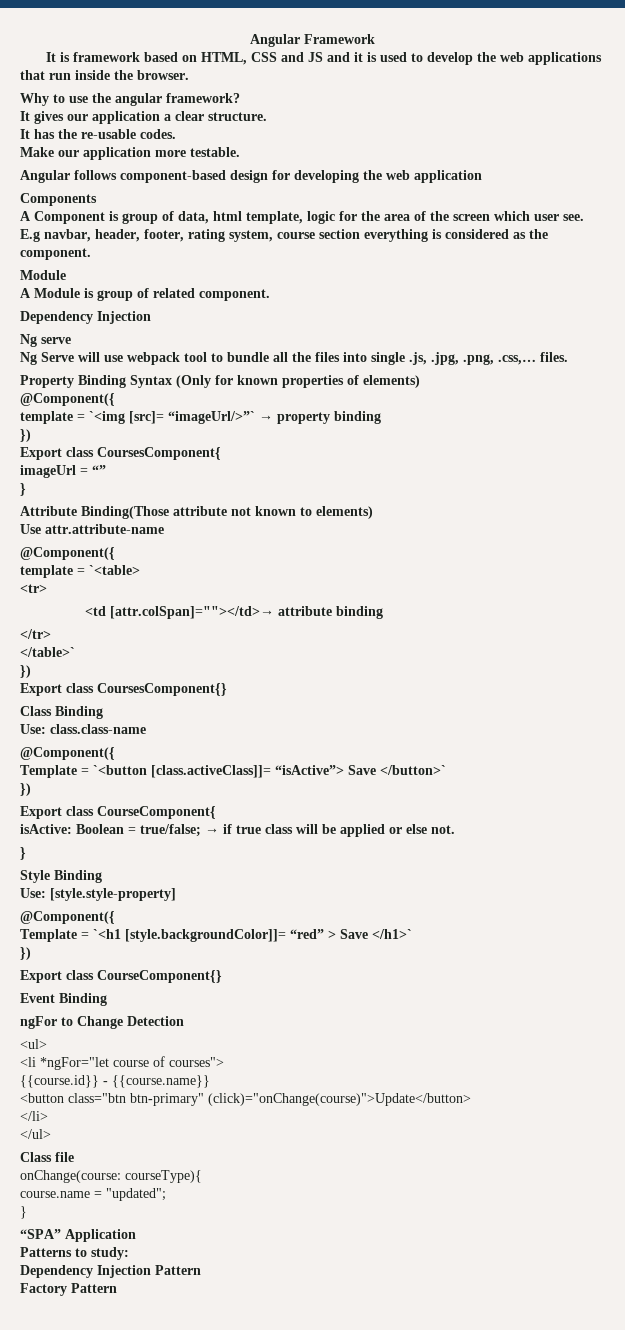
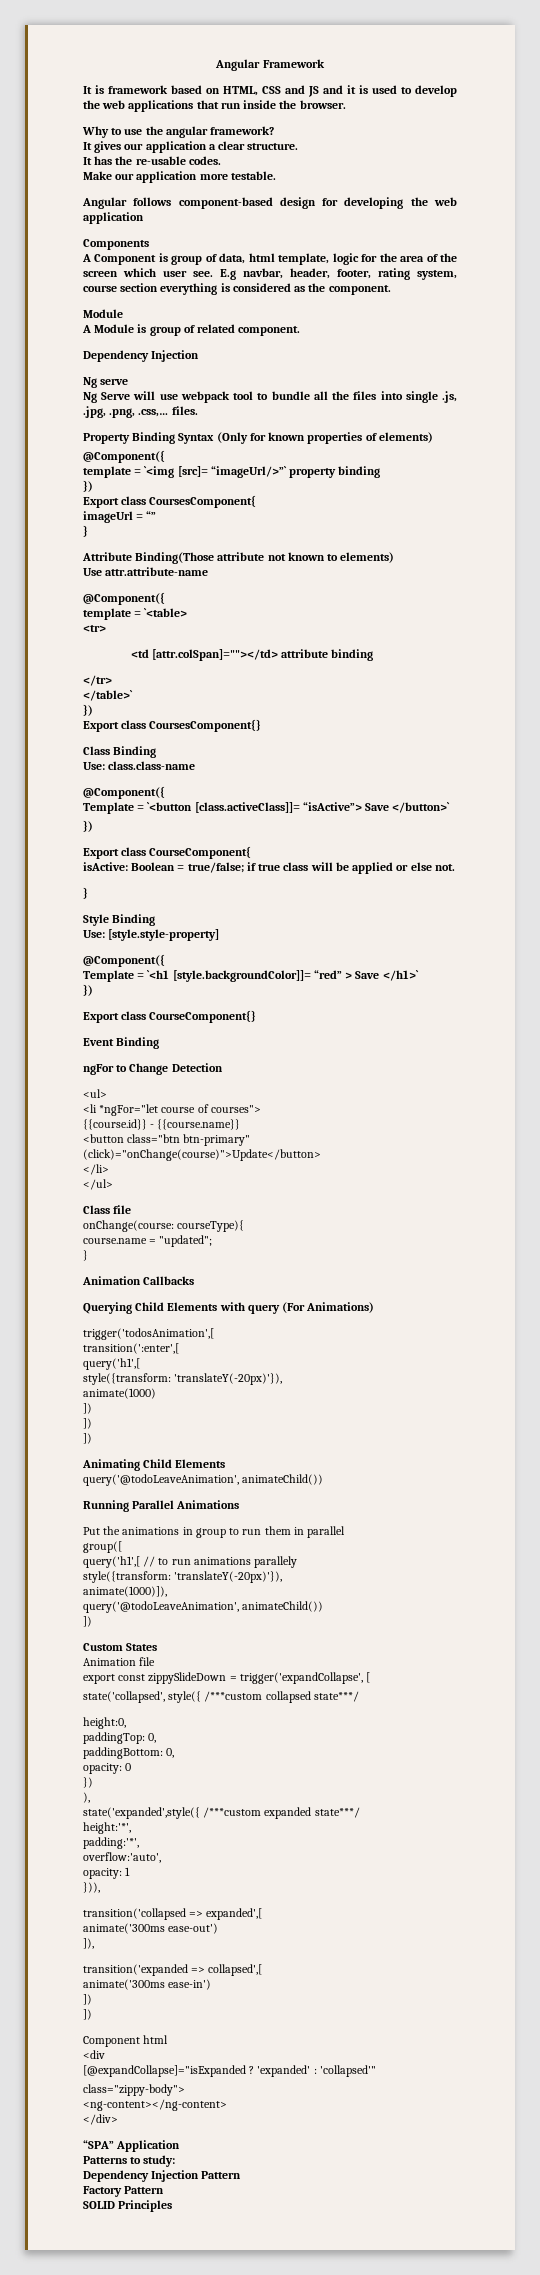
[259,415,273,421] → -> (287, 472) none
[109,606,274,619] [attr.colSpan]=""></td>→ -> [151,649,278,661] [attr.colSpan]=""></td>
[205,828,219,834] → -> (244, 867) none
(27, 1212) none -> [82,1276,195,1285] [83,1302,375,1314] [83,1328,214,1340] [83,1343,179,1354] [83,1358,140,1370] [83,1373,283,1385] [83,1388,156,1399] [83,1403,92,1414] [83,1418,92,1429] [83,1433,92,1444] [82,1459,226,1471] [83,1474,324,1486] [83,1500,240,1512] [83,1526,346,1538] [83,1541,122,1553] [83,1556,298,1568] [83,1571,283,1583] [83,1586,167,1597] [83,1601,324,1613] [83,1616,92,1627] [83,1643,158,1651] [83,1657,156,1666] [83,1672,371,1684] [83,1691,359,1703] [83,1717,126,1729] [83,1732,157,1744] [83,1747,175,1759] [83,1763,132,1774] [83,1777,93,1788] [83,1792,90,1803] [83,1807,360,1819] [83,1822,131,1834] [83,1837,139,1849] [83,1852,161,1863] [83,1867,131,1879] [83,1882,100,1893] [83,1908,263,1920] [83,1923,219,1934] [83,1938,94,1949] [83,1964,263,1976] [83,1979,212,1990] [83,1994,92,2005] [83,2009,92,2020] [83,2035,169,2047] [83,2050,105,2059] [83,2065,376,2077] [83,2084,185,2096] [83,2099,227,2111] [83,2114,118,2125] // Animation Callbacks // Querying Child Elements with query (For Animations) // trigger('todosAnimation',[ // transition(':enter',[ // query('h1',[ // style({transform: 'translateY(-20px)'}), // animate(1000) // ]) // ]) // ]) // Animating Child Elements // query('@todoLeaveAnimation', animateChild()) // Running Parallel Animations // Put the animations in group to run them in parallel // group([ // query('h1',[ // to run animations parallely // style({transform: 'translateY(-20px)'}), // animate(1000)]), // query('@todoLeaveAnimation', animateChild()) // ]) // Custom States // Animation file // export const zippySlideDown = trigger('expandCollapse', [ // state('collapsed', style({ /***custom collapsed state***/ // height:0, // paddingTop: 0, // paddingBottom: 0, // opacity: 0 // }) // ), // state('expanded',style({ /***custom expanded state***/ // height:'*', // padding:'*', // overflow:'auto', // opacity: 1 // })), // transition('collapsed => expanded',[ // animate('300ms ease-out') // ]), // transition('expanded => collapsed',[ // animate('300ms ease-in') // ]) // ]) // Component html // <div // [@expandCollapse]="isExpanded ? 'expanded' : 'collapsed'" // class="zippy-body"> // <ng-content></ng-content> // </div>
(117, 1288) none -> [83,2200,173,2212] // SOLID Principles

